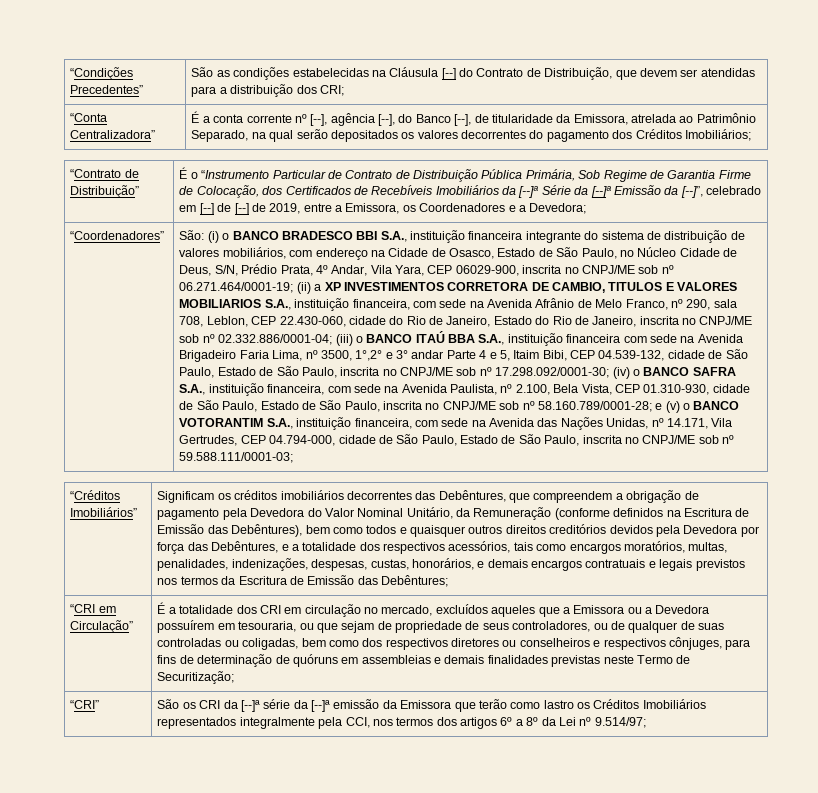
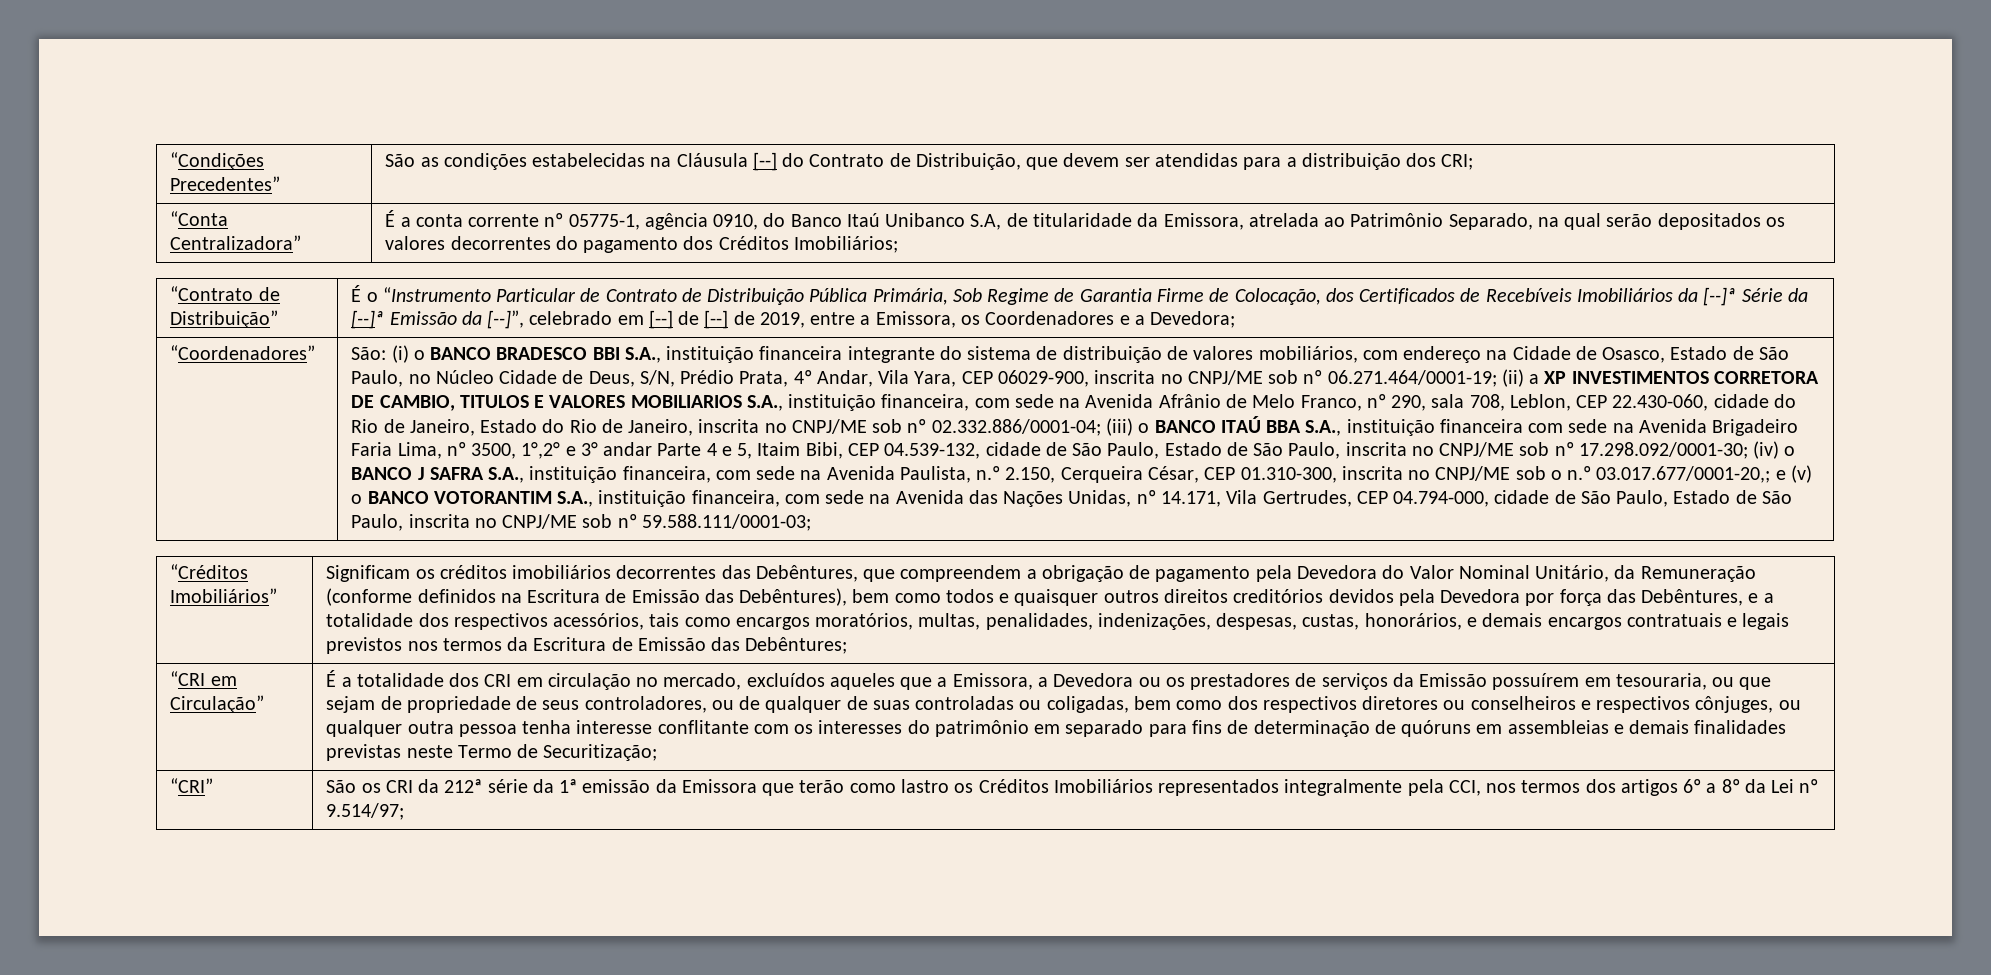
[310,113,472,126] [--], agência [--], do Banco [--], -> [568,213,1002,230] 05775-1, agência 0910, do Banco Itaú Unibanco S.A,
(690, 371) none -> [417,467,425,480] J
[500,384,750,395] [179,400,652,412] nº 2.100, Bela Vista, CEP 01.310-930, cidade de São Paulo, Estado de São Paulo, inscrita no CNPJ/ME sob nº 58.160.789/0001-28; -> [976,466,1771,483] n.º 2.150, Cerqueira César, CEP 01.310-300, inscrita no CNPJ/ME sob o n.º 03.017.677/0001-20,;
[573,605,710,614] Emissora ou a Devedora -> [952,673,1488,690] Emissora, a Devedora ou os prestadores de serviços da Emissão
(722, 643) none -> [1778,700,1801,710] [326,720,1144,737] ou qualquer outra pessoa tenha interesse conflitante com os interesses do patrimônio em separado
[240,700,260,712] [--]ª -> [444,779,483,793] 212ª
[311,700,331,712] [--]ª -> [559,779,578,793] 1ª

